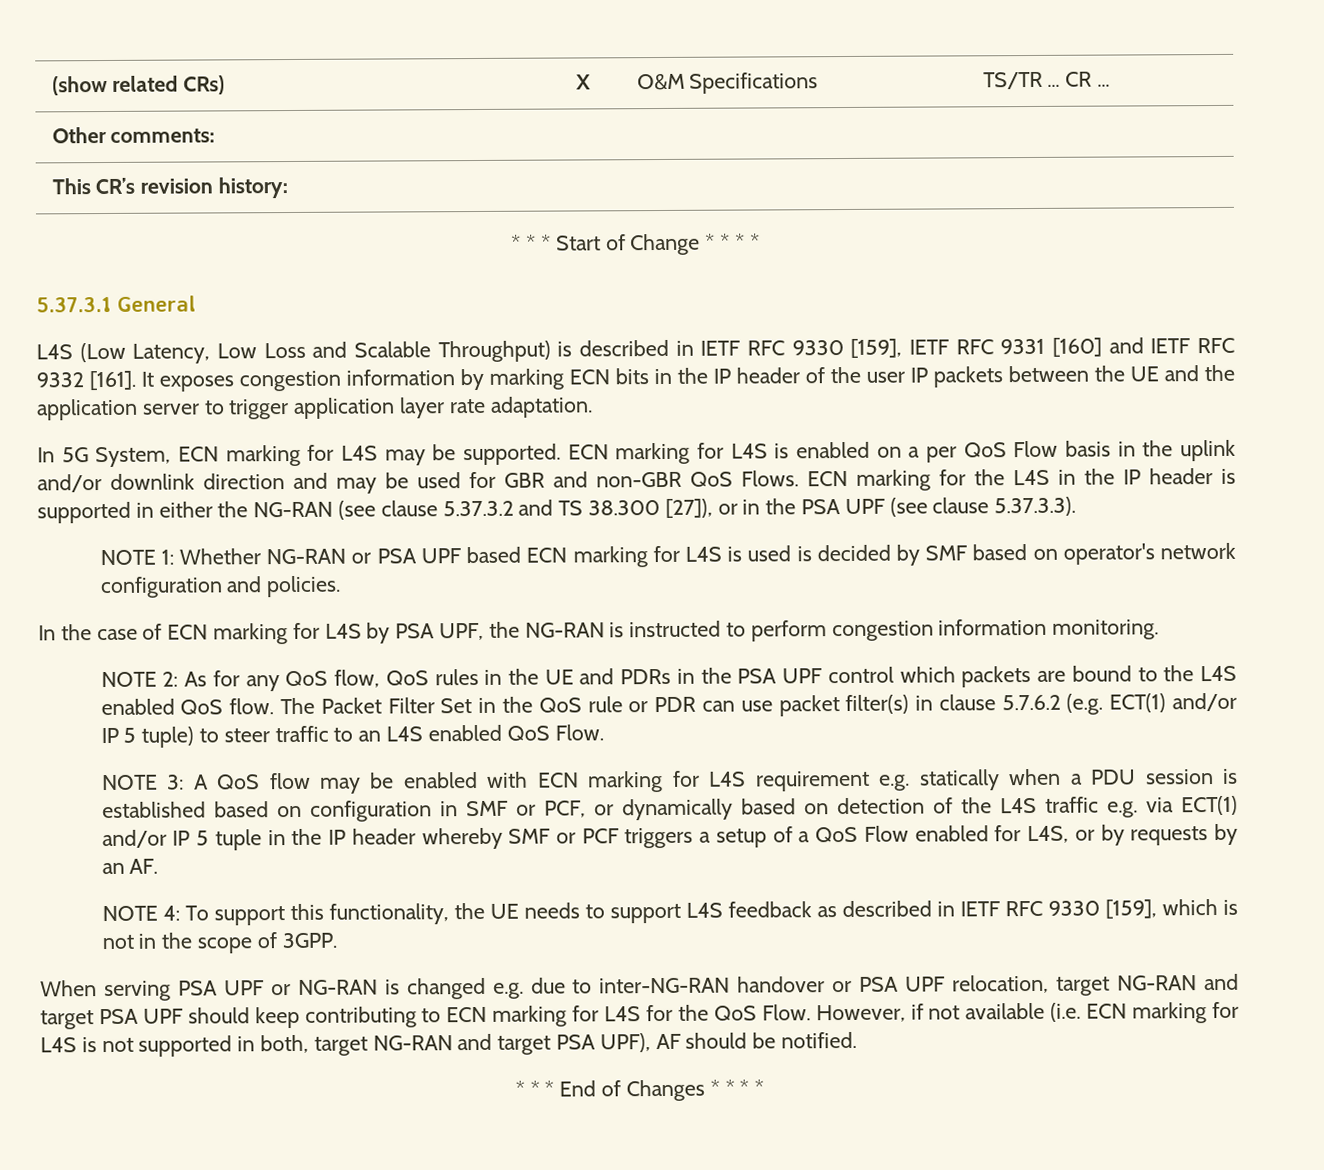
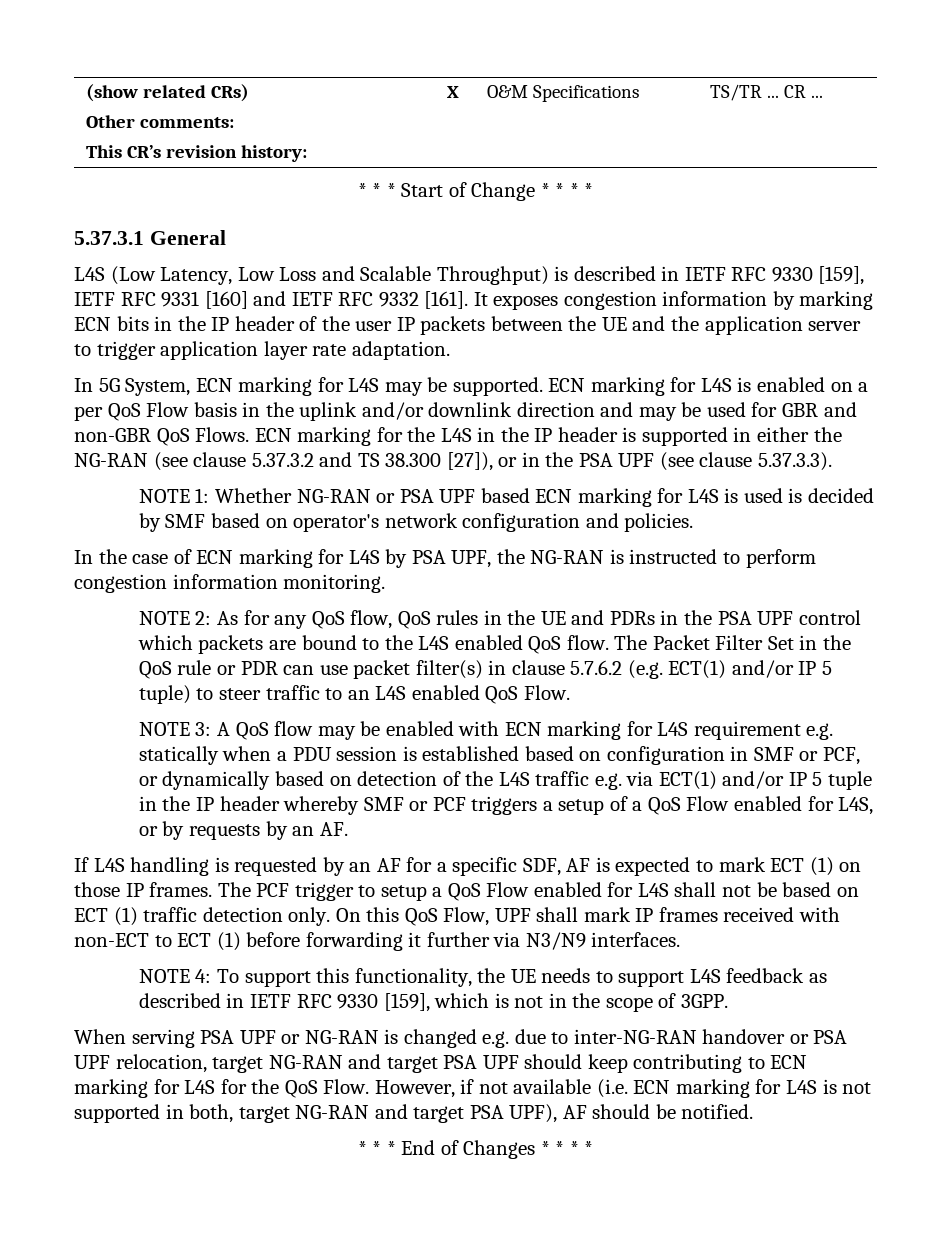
(159, 866) none -> [74,857,862,876] [74,882,859,901] [74,907,841,926] [74,932,681,951] // If L4S handling is requested by an AF for a specific SDF, AF is expected to mark ECT (1) on those IP frames. The PCF trigger to setup a QoS Flow enabled for L4S shall not be based on ECT (1) traffic detection only. On this QoS Flow, UPF shall mark IP frames received with non-ECT to ECT (1) before forwarding it further via N3/N9 interfaces.

